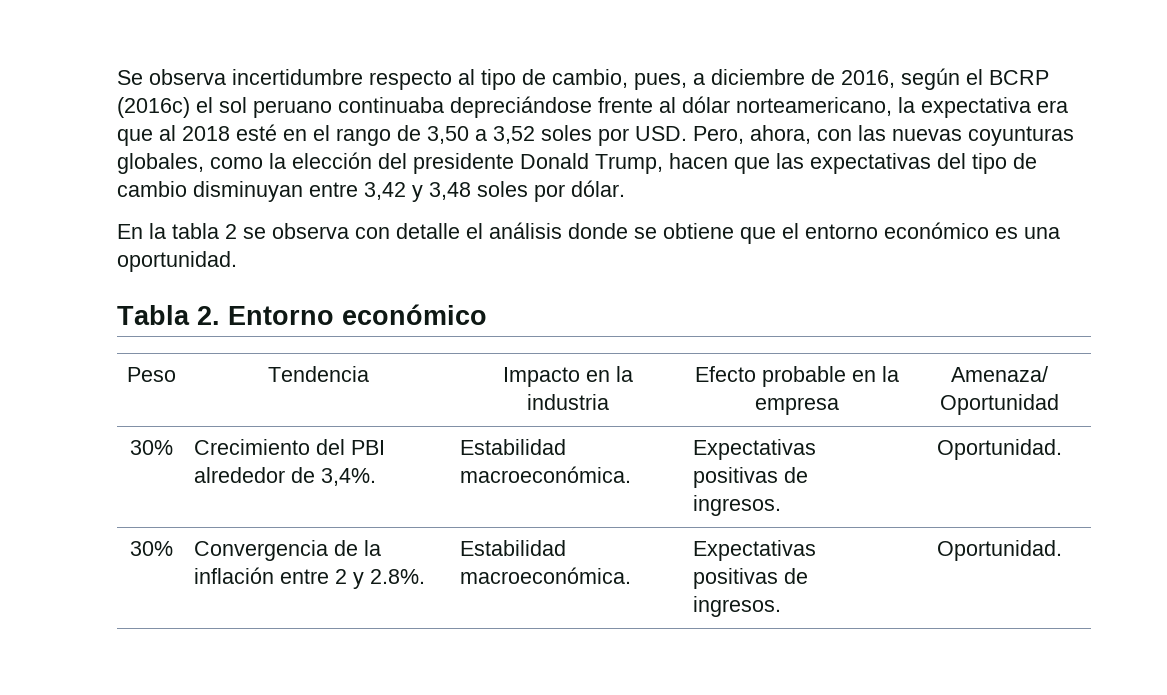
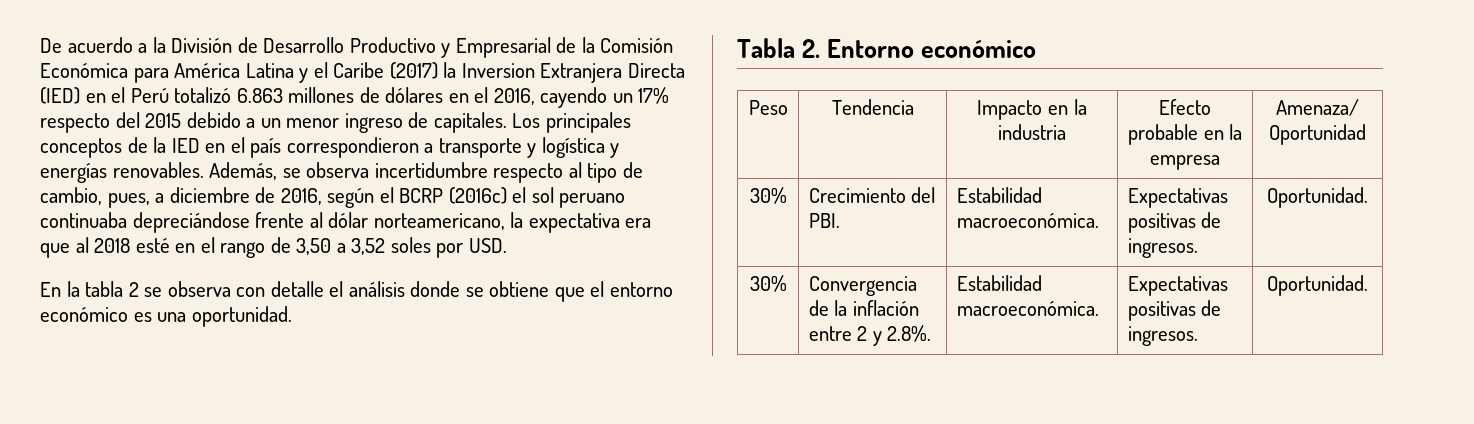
[117,70,143,85] Se -> [40,37,674,58] [40,62,685,83] [40,87,670,108] [40,112,631,133] [40,137,620,158] [40,162,301,183] De acuerdo a la División de Desarrollo Productivo y Empresarial de la Comisión Económica para América Latina y el Caribe (2017) la Inversion Extranjera Directa (IED) en el Perú totalizó 6.863 millones de dólares en el 2016, cayendo un 17% respecto del 2015 debido a un menor ingreso de capitales. Los principales conceptos de la IED en el país correspondieron a transporte y logística y energías renovables. Además, se
[693,125,1074,146] [117,152,1037,174] [117,180,625,202] Pero, ahora, con las nuevas coyunturas globales, como la elección del presidente Donald Trump, hacen que las expectativas del tipo de cambio disminuyan entre 3,42 y 3,48 soles por dólar. -> (507, 245) none
[351,440,386,455] [194,467,377,486] PBI alrededor de 3,4%. -> [808,213,840,228] PBI.

